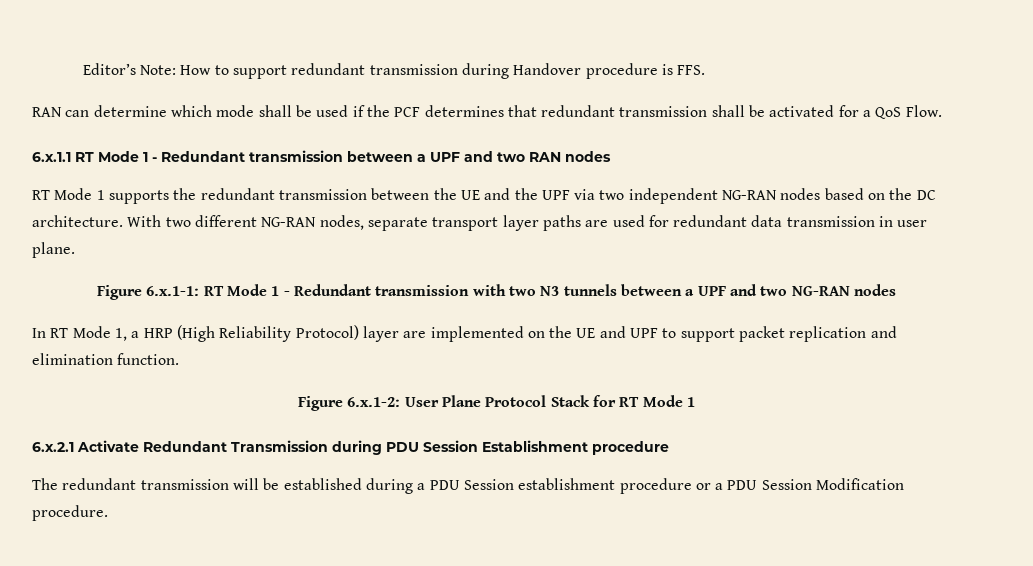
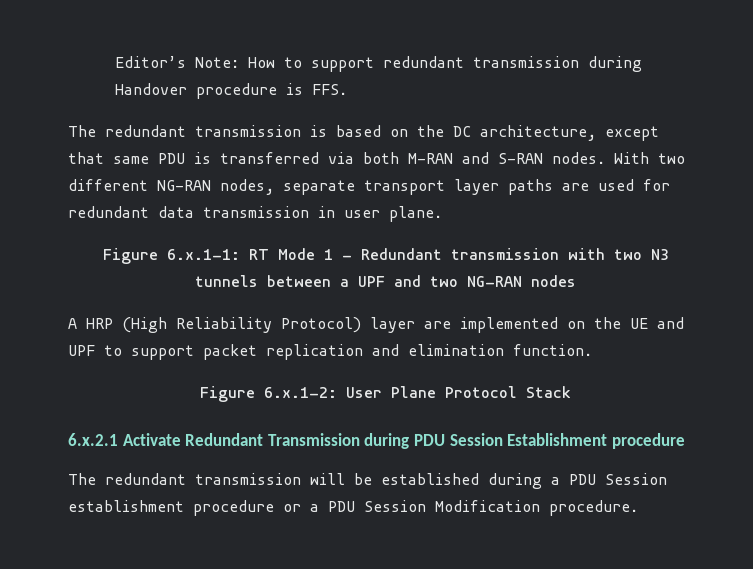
[32,105,942,119] [32,150,611,162] [32,188,936,204] [32,215,123,227] RAN can determine which mode shall be used if the PCF determines that redundant transmission shall be activated for a QoS Flow. // 6.x.1.1 RT Mode 1 - Redundant transmission between a UPF and two RAN nodes // RT Mode 1 supports the redundant transmission between the UE and the UPF via two independent NG-RAN nodes based on the DC architecture. -> [68,125,659,141] [68,152,605,164] The redundant transmission is based on the DC architecture, except that same PDU is transferred via both M-RAN and S-RAN nodes.
[32,326,140,341] In RT Mode 1, a -> [68,318,77,329] A
[592,395,695,407] for RT Mode 1 -> (571, 392) none

